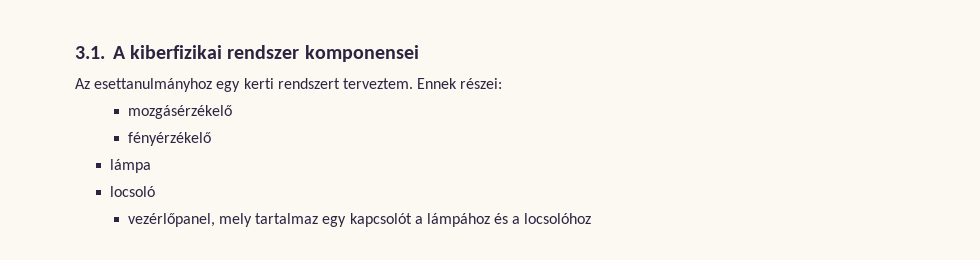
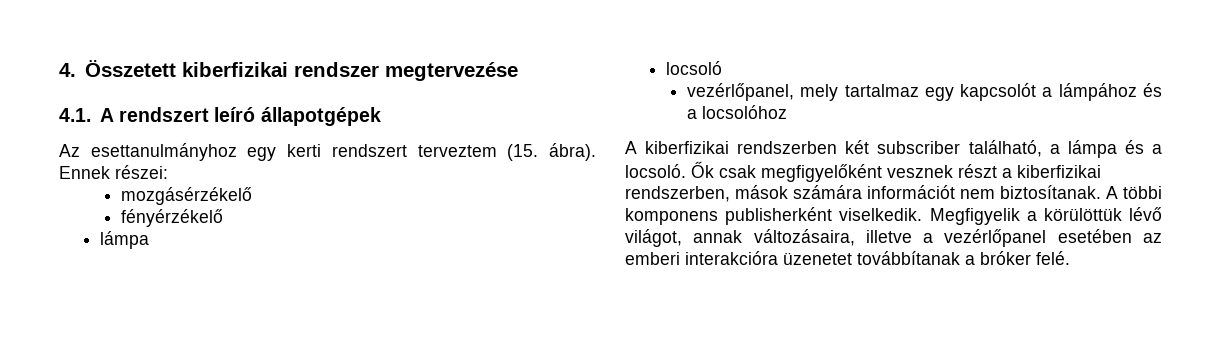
[75,45,419,62] 3.1. A kiberfizikai rendszer komponensei -> [59,60,518,81] [59,107,381,126] 4. Összetett kiberfizikai rendszer megtervezése // 4.1. A rendszert leíró állapotgépek
[342,78,413,89] terveztem. -> [417,143,596,161] terveztem (15. ábra).
(592, 218) none -> [625,140,1162,158] [625,161,1101,182] [625,185,1162,202] [625,207,1162,225] [625,229,1162,247] [625,251,1070,265] // A kiberfizikai rendszerben két subscriber található, a lámpa és a locsoló. Ők csak megfigyelőként vesznek részt a kiberfizikai rendszerben, mások számára információt nem biztosítanak. A többi komponens publisherként viselkedik. Megfigyelik a körülöttük lévő világot, annak változásaira, illetve a vezérlőpanel esetében az emberi interakcióra üzenetet továbbítanak a bróker felé.

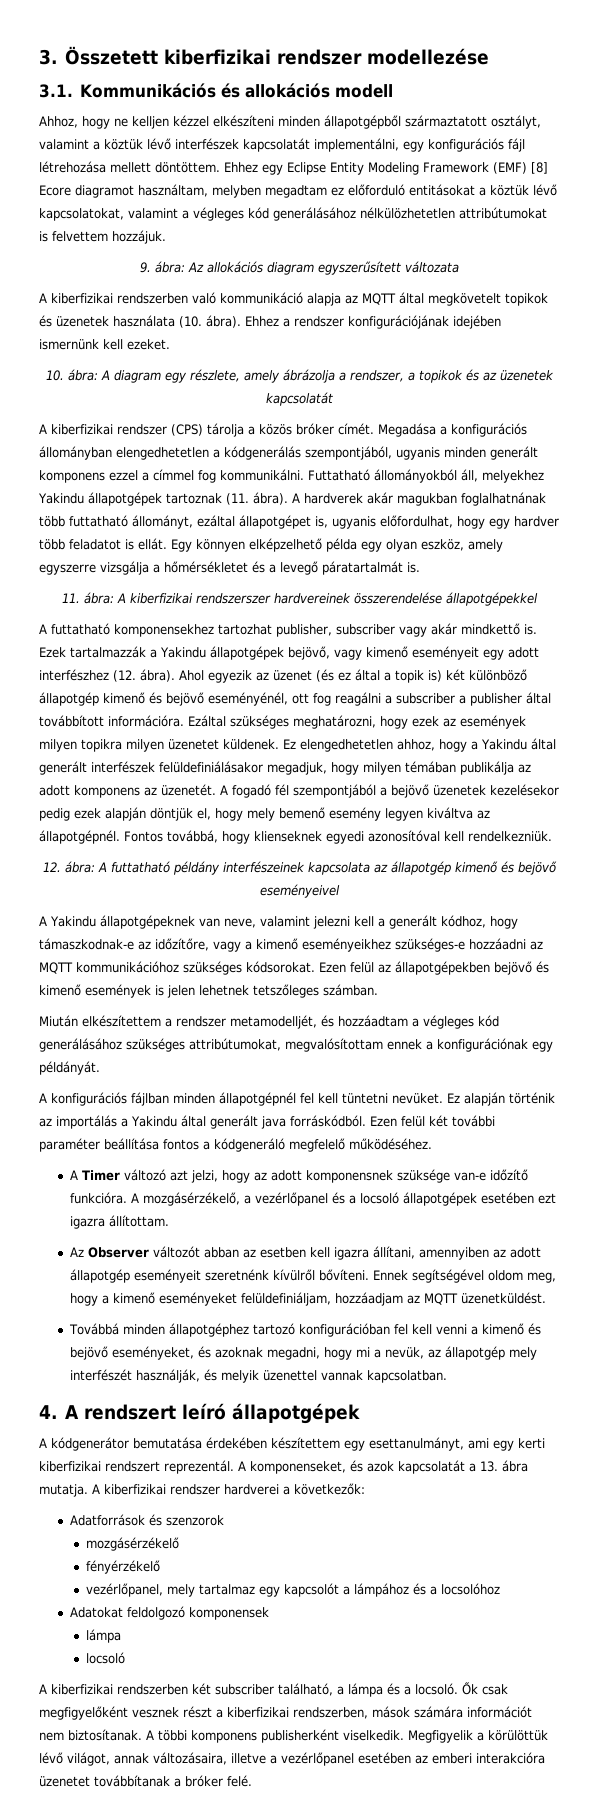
[59,63,76,77] 4. -> [39,49,58,65] 3.
[384,62,518,81] [59,107,381,126] [59,143,596,161] [59,165,168,179] megtervezése // 4.1. A rendszert leíró állapotgépek // Az esettanulmányhoz egy kerti rendszert terveztem (15. ábra). Ennek részei: -> [366,48,489,65] [39,83,393,98] [39,115,541,129] [39,138,525,152] [39,161,548,175] [39,184,557,198] [39,207,547,221] [39,230,166,244] [139,261,459,275] [39,292,548,306] [39,315,501,329] [39,339,170,350] [45,369,554,383] [265,392,333,406] [39,423,527,437] [39,446,538,460] [39,469,544,483] [38,492,546,506] [39,515,559,529] [39,538,503,552] [39,561,420,575] [61,592,538,606] [39,623,537,637] [39,646,539,660] [39,669,527,683] [39,692,551,706] [39,715,526,729] [39,738,556,752] [39,761,531,775] [39,784,559,798] [39,807,490,821] [39,830,552,844] [42,861,557,875] [259,884,340,898] [39,915,518,929] [39,938,543,952] [39,961,549,975] [39,984,378,998] [39,1015,499,1029] [39,1038,553,1052] [39,1061,100,1075] [39,1092,555,1106] [39,1115,495,1129] [39,1138,432,1152] [69,1169,528,1183] [69,1192,556,1206] [69,1215,169,1229] [69,1246,541,1260] [69,1269,556,1283] [69,1292,546,1306] [68,1323,541,1337] [69,1346,537,1360] [69,1369,447,1383] [39,1403,360,1424] [39,1437,545,1451] [39,1460,528,1474] [39,1483,365,1497] [69,1514,224,1526] modellezése // 3.1. Kommunikációs és allokációs modell // Ahhoz, hogy ne kelljen kézzel elkészíteni minden állapotgépből származtatott osztályt, valamint a köztük lévő interfészek kapcsolatát implementálni, egy konfigurációs fájl létrehozása mellett döntöttem. Ehhez egy Eclipse Entity Modeling Framework (EMF) [8] Ecore diagramot használtam, melyben megadtam ez előforduló entitásokat a köztük lévő kapcsolatokat, valamint a végleges kód generálásához nélkülözhetetlen attribútumokat is felvettem hozzájuk. // 9. ábra: Az allokációs diagram egyszerűsített változata // A kiberfizikai rendszerben való kommunikáció alapja az MQTT által megkövetelt topikok és üzenetek használata (10. ábra). Ehhez a rendszer konfigurációjának idejében ismernünk kell ezeket. // 10. ábra: A diagram egy részlete, amely ábrázolja a rendszer, a topikok és az üzenetek kapcsolatát // A kiberfizikai rendszer (CPS) tárolja a közös bróker címét. Megadása a konfigurációs állományban elengedhetetlen a kódgenerálás szempontjából, ugyanis minden generált komponens ezzel a címmel fog kommunikálni. Futtatható állományokból áll, melyekhez Yakindu állapotgépek tartoznak (11. ábra). A hardverek akár magukban foglalhatnának több futtatható állományt, ezáltal állapotgépet is, ugyanis előfordulhat, hogy egy hardver több feladatot is ellát. Egy könnyen elképzelhető példa egy olyan eszköz, amely egyszerre vizsgálja a hőmérsékletet és a levegő páratartalmát is. // 11. ábra: A kiberfizikai rendszerszer hardvereinek összerendelése állapotgépekkel // A futtatható komponensekhez tartozhat publisher, subscriber vagy akár mindkettő is. Ezek tartalmazzák a Yakindu állapotgépek bejövő, vagy kimenő eseményeit egy adott interfészhez (12. ábra). Ahol egyezik az üzenet (és ez által a topik is) két különböző állapotgép kimenő és bejövő eseményénél, ott fog reagálni a subscriber a publisher által továbbított információra. Ezáltal szükséges meghatározni, hogy ezek az események milyen topikra milyen üzenetet küldenek. Ez elengedhetetlen ahhoz, hogy a Yakindu által generált interfészek felüldefiniálásakor megadjuk, hogy milyen témában publikálja az adott komponens az üzenetét. A fogadó fél szempontjából a bejövő üzenetek kezelésekor pedig ezek alapján döntjük el, hogy mely bemenő esemény legyen kiváltva az állapotgépnél. Fontos továbbá, hogy klienseknek egyedi azonosítóval kell rendelkezniük. // 12. ábra: A futtatható példány interfészeinek kapcsolata az állapotgép kimenő és bejövő eseményeivel // A Yakindu állapotgépeknek van neve, valamint jelezni kell a generált kódhoz, hogy támaszkodnak-e az időzítőre, vagy a kimenő eseményeikhez szükséges-e hozzáadni az MQTT kommunikációhoz szükséges kódsorokat. Ezen felül az állapotgépekben bejövő és kimenő események is jelen lehetnek tetszőleges számban. // Miután elkészítettem a rendszer metamodelljét, és hozzáadtam a végleges kód generálásához szükséges attribútumokat, megvalósítottam ennek a konfigurációnak egy példányát. // A konfigurációs fájlban minden állapotgépnél fel kell tüntetni nevüket. Ez alapján történik az importálás a Yakindu által generált java forráskódból. Ezen felül két további paraméter beállítása fontos a kódgeneráló megfelelő működéséhez. // A Timer változó azt jelzi, hogy az adott komponensnek szüksége van-e időzítő funkcióra. A mozgásérzékelő, a vezérlőpanel és a locsoló állapotgépek esetében ezt igazra állítottam. // Az Observer változót abban az esetben kell igazra állítani, amennyiben az adott állapotgép eseményeit szeretnénk kívülről bővíteni. Ennek segítségével oldom meg, hogy a kimenő eseményeket felüldefiniáljam, hozzáadjam az MQTT üzenetküldést. // Továbbá minden állapotgéphez tartozó konfigurációban fel kell venni a kimenő és bejövő eseményeket, és azoknak megadni, hogy mi a nevük, az állapotgép mely interfészét használják, és melyik üzenettel vannak kapcsolatban. // 4. A rendszert leíró állapotgépek // A kódgenerátor bemutatása érdekében készítettem egy esettanulmányt, ami egy kerti kiberfizikai rendszert reprezentál. A komponenseket, és azok kapcsolatát a 13. ábra mutatja. A kiberfizikai rendszer hardverei a következők: // Adatforrások és szenzorok
[99,231,149,249] [665,61,722,75] // lámpa // locsoló -> (161, 1567) none
(788, 112) none -> [69,1606,269,1620] [86,1629,122,1643] [86,1652,126,1664] // Adatokat feldolgozó komponensek // lámpa // locsoló

